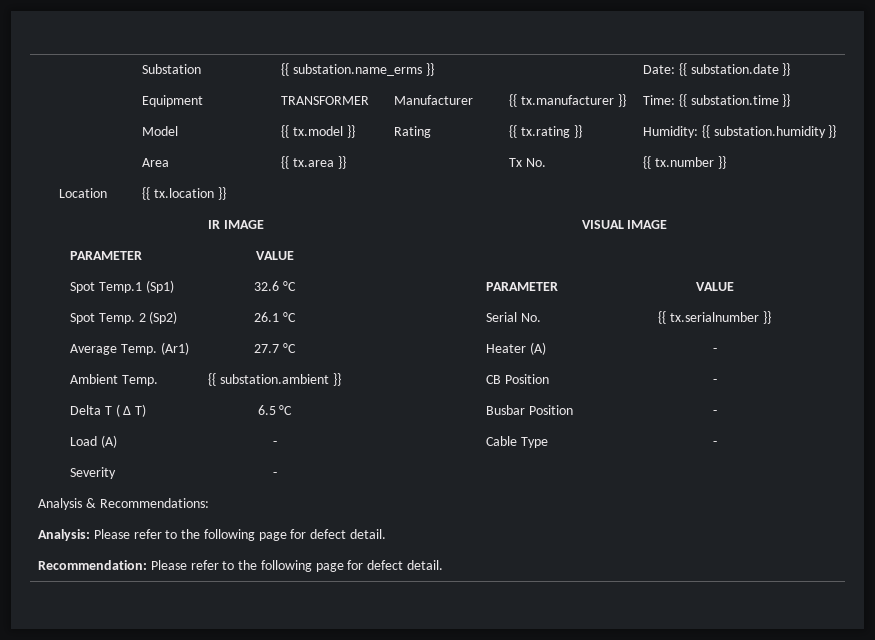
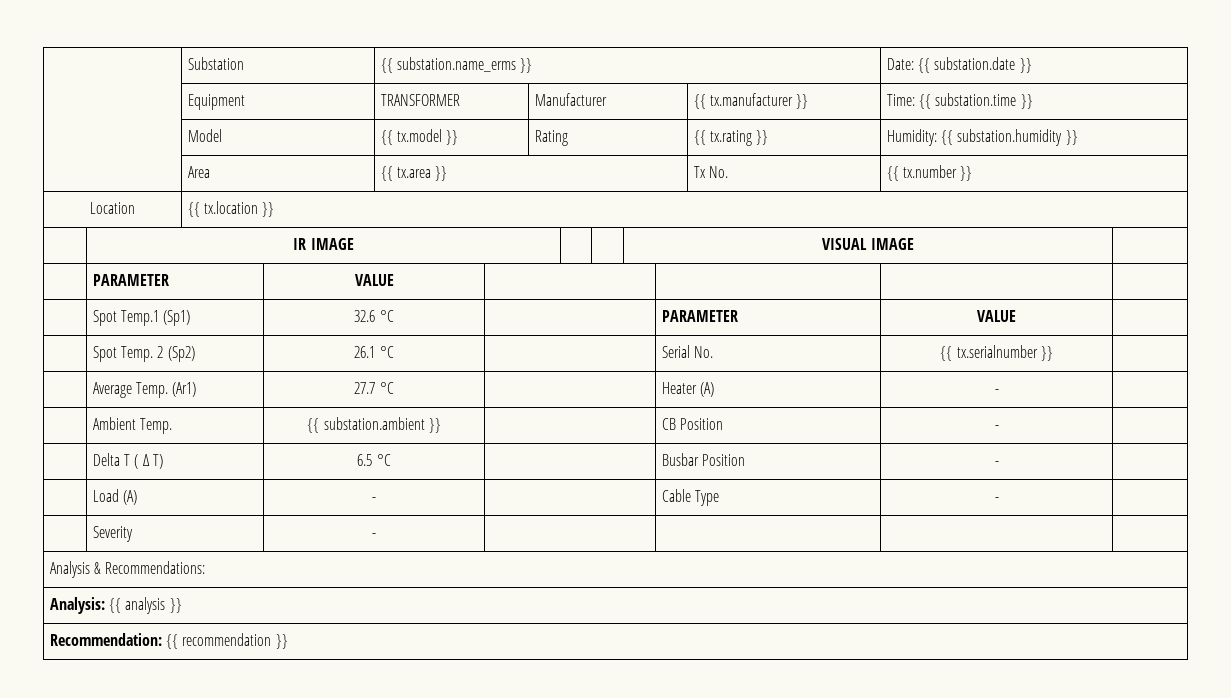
[93,529,387,541] [38,560,444,572] Please refer to the following page for defect detail. // Recommendation: Please refer to the following page for defect detail. -> [109,597,182,614] [49,633,288,649] {{ analysis }} // Recommendation: {{ recommendation }}

